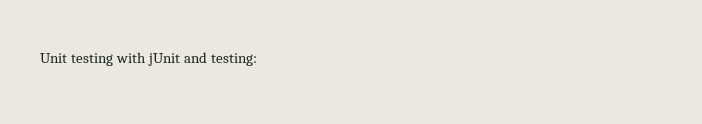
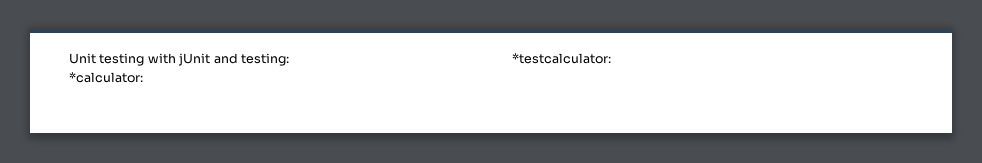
(257, 59) none -> [69,72,143,83] [512,53,611,64] // *calculator: // *testcalculator:

